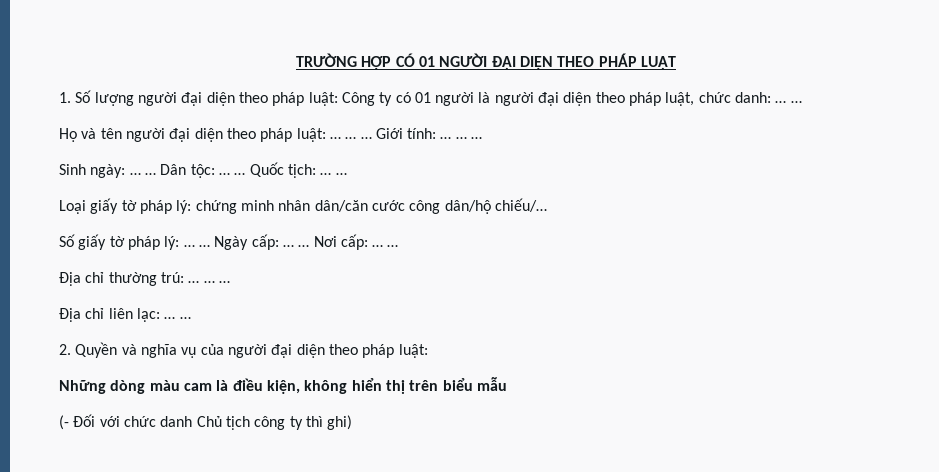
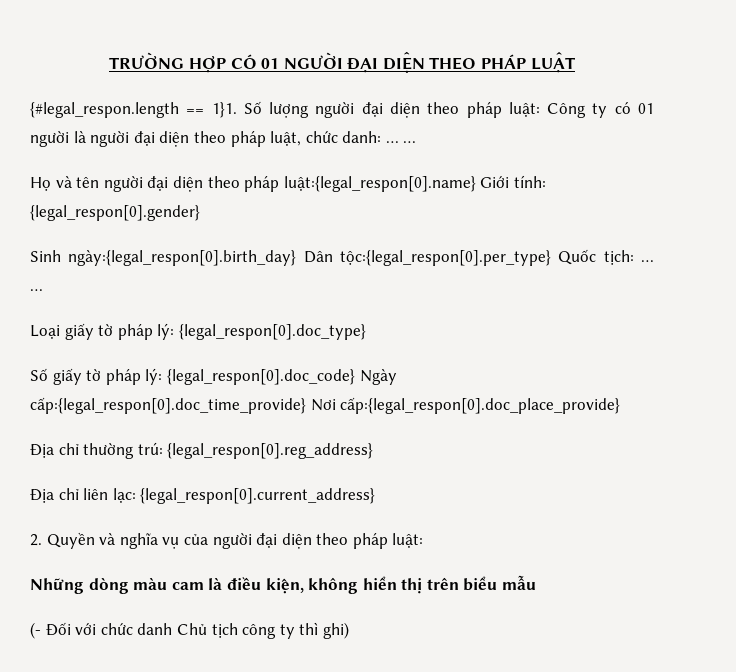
[59,92,71,103] 1. -> [30,102,237,118] {#legal_respon.length == 1}1.
[296,128,483,142] [59,164,246,178] luật: … … … Giới tính: … … … // Sinh ngày: … … Dân tộc: … … -> [283,175,546,192] [30,205,200,221] [30,250,551,266] luật:{legal_respon[0].name} Giới tính: {legal_respon[0].gender} // Sinh ngày:{legal_respon[0].birth_day} Dân tộc:{legal_respon[0].per_type}
[195,198,547,214] chứng minh nhân dân/căn cước công dân/hộ chiếu/… -> [178,324,366,340] {legal_respon[0].doc_type}
[183,234,399,250] … … Ngày cấp: … … Nơi cấp: … … -> [166,369,397,385] [30,397,621,414] {legal_respon[0].doc_code} Ngày cấp:{legal_respon[0].doc_time_provide} Nơi cấp:{legal_respon[0].doc_place_provide}
[188,281,230,283] … … … -> [167,443,374,459] {legal_respon[0].reg_address}
[164,317,191,319] … … -> [140,488,376,504] {legal_respon[0].current_address}

